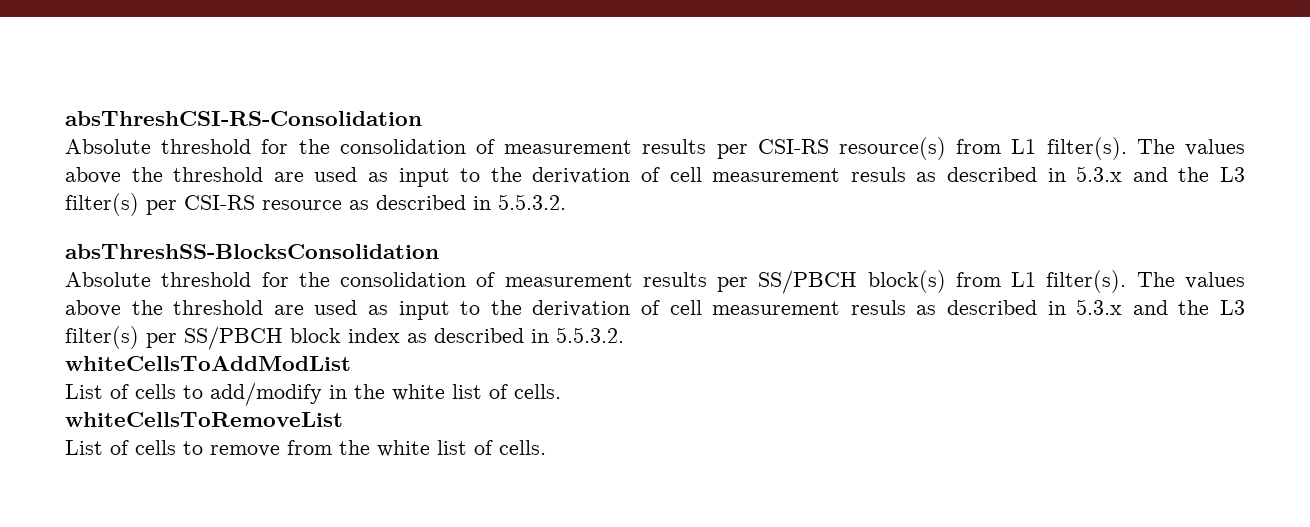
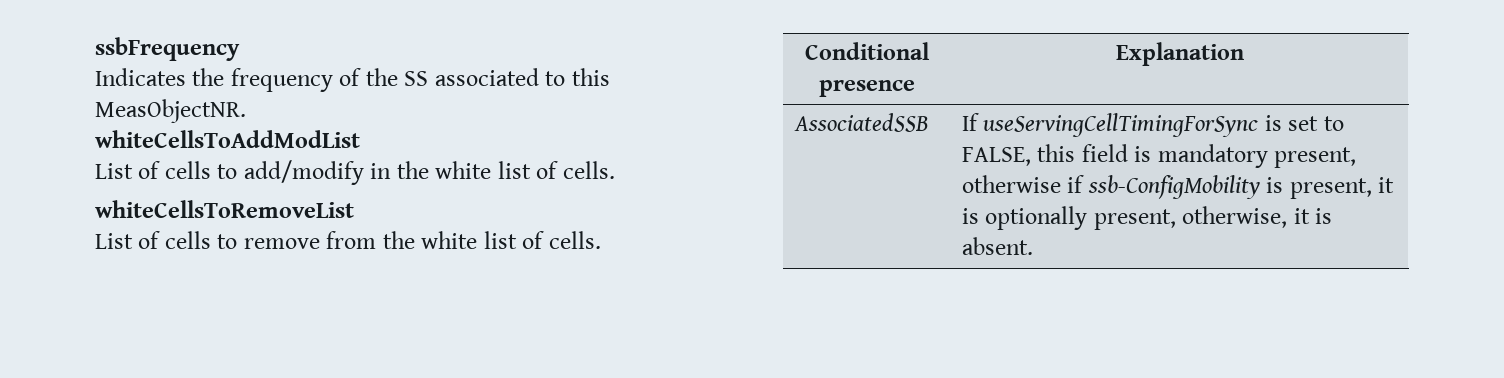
[65,111,422,126] [65,137,1246,160] [65,166,1245,187] [65,193,566,216] [65,244,439,259] [65,270,1245,294] [65,299,1245,320] [65,326,624,350] absThreshCSI-RS-Consolidation // Absolute threshold for the consolidation of measurement results per CSI-RS resource(s) from L1 filter(s). The values above the threshold are used as input to the derivation of cell measurement resuls as described in 5.3.x and the L3 filter(s) per CSI-RS resource as described in 5.5.3.2. // absThreshSS-BlocksConsolidation // Absolute threshold for the consolidation of measurement results per SS/PBCH block(s) from L1 filter(s). The values above the threshold are used as input to the derivation of cell measurement resuls as described in 5.3.x and the L3 filter(s) per SS/PBCH block index as described in 5.5.3.2. -> [95,37,240,61] [95,68,610,92] [95,99,246,123] ssbFrequency // Indicates the frequency of the SS associated to this MeasObjectNR.
(546, 447) none -> [805,42,930,60] [819,80,915,97] [1115,42,1244,66] [793,113,928,132] [961,113,1344,137] [961,144,1357,168] [961,175,1395,199] [961,206,1333,230] [961,237,1033,255] // Conditional presence | Explanation // AssociatedSSB | If useServingCellTimingForSync is set to FALSE, this field is mandatory present, otherwise if ssb-ConfigMobility is present, it is optionally present, otherwise, it is absent.

